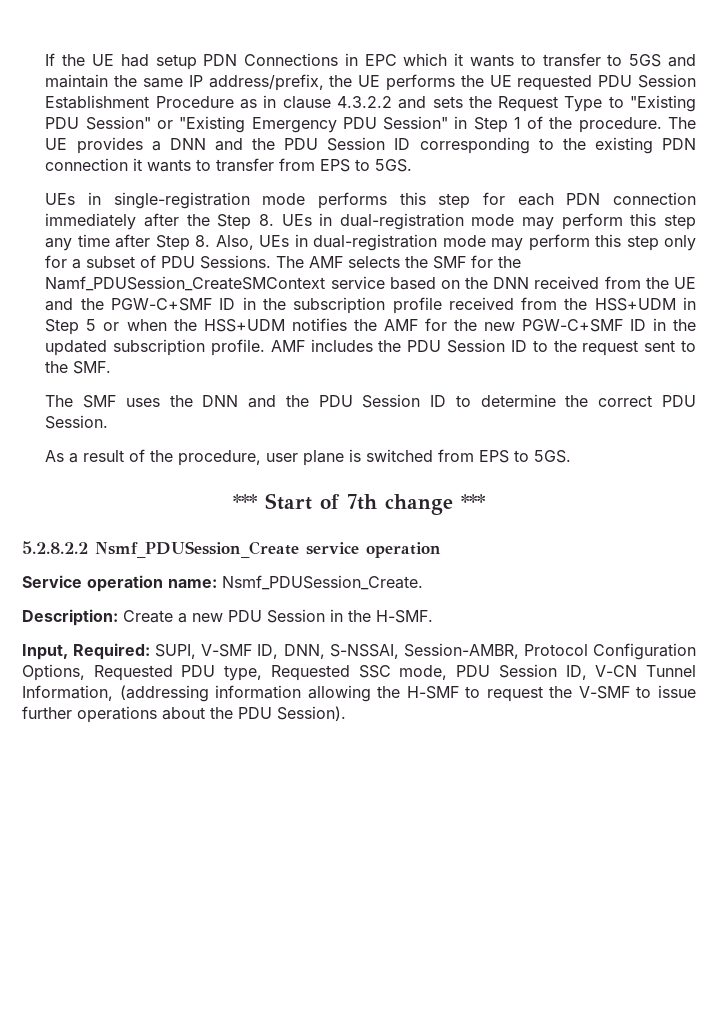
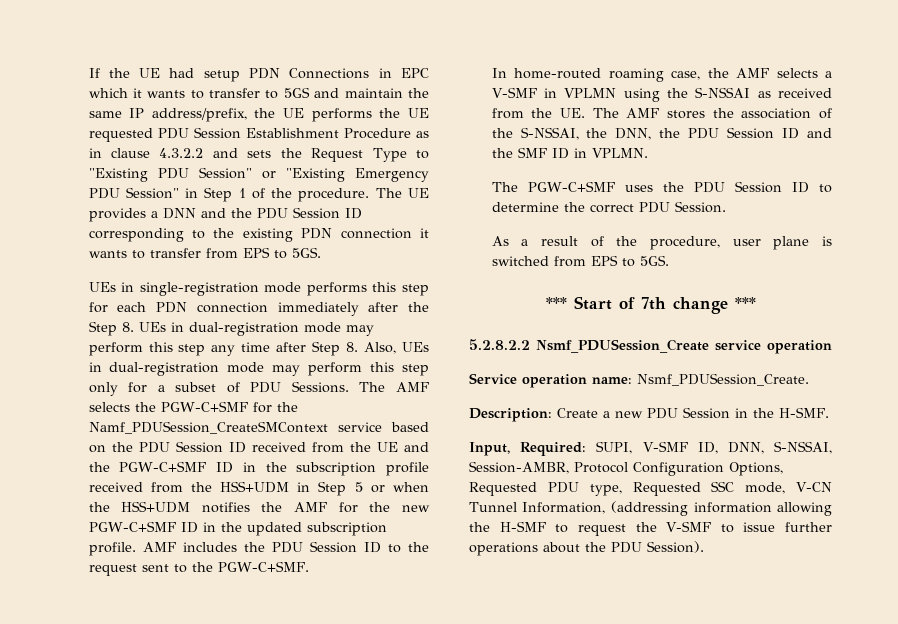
[433,256,467,269] SMF -> [160,401,248,412] PGW-C+SMF
[493,277,530,289] DNN -> [138,441,246,453] PDU Session ID
[73,361,112,374] [45,395,117,408] SMF. // The SMF -> [217,561,309,572] [491,68,832,82] [491,87,832,102] [491,108,833,119] [491,127,833,140] [491,147,648,159] [491,181,615,192] PGW-C+SMF. // In home-routed roaming case, the AMF selects a V-SMF in VPLMN using the S-NSSAI as received from the UE. The AMF stores the association of the S-NSSAI, the DNN, the PDU Session ID and the SMF ID in VPLMN. // The PGW-C+SMF
[202,395,309,408] DNN and the -> (684, 187) none
[456,664,587,680] PDU Session ID, -> (786, 488) none

